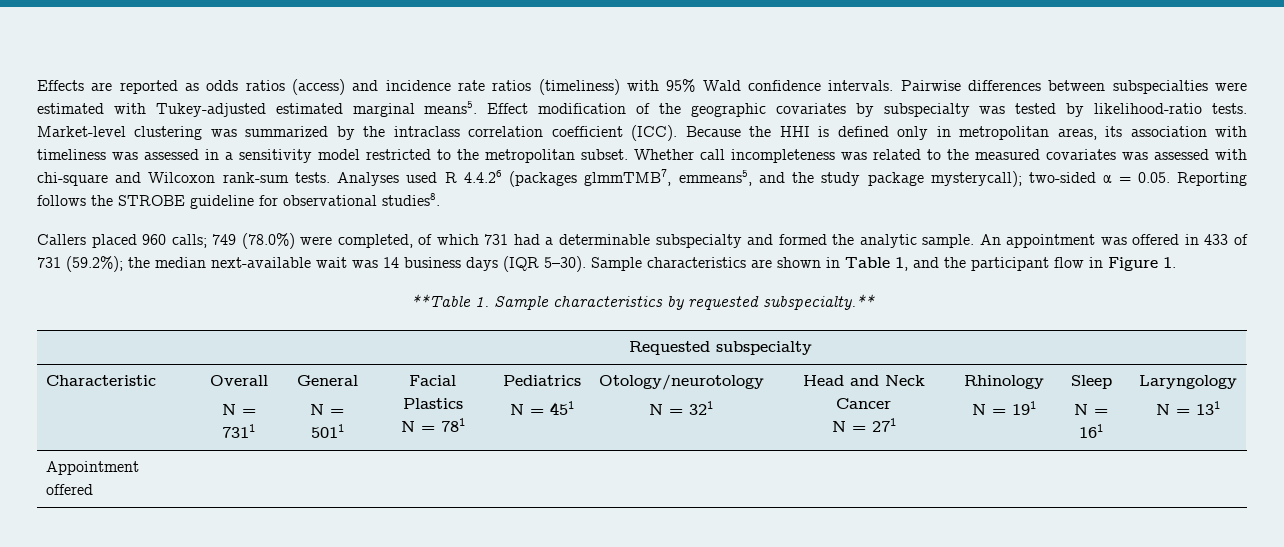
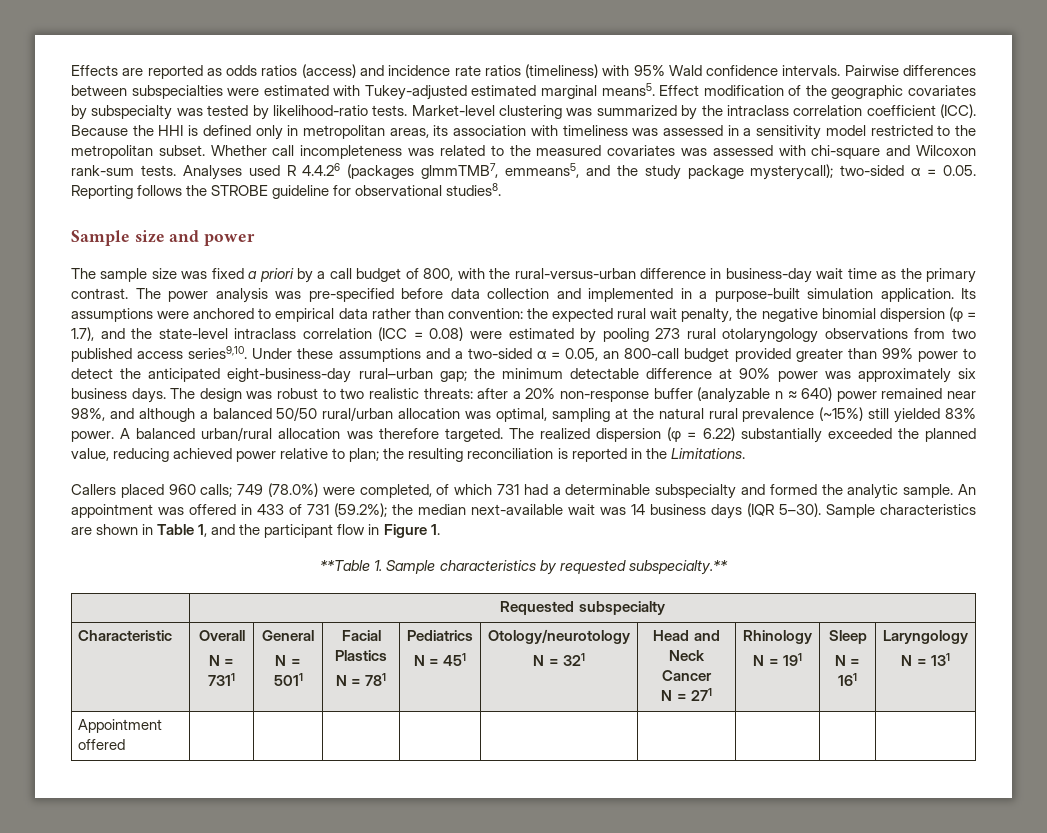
(440, 199) none -> [71,230,256,246] [71,268,976,283] [71,288,976,303] [71,307,977,323] [71,327,976,343] [71,346,977,362] [71,368,976,383] [71,387,976,403] [71,407,977,423] [71,427,977,443] [71,448,745,462] // Sample size and power // The sample size was fixed a priori by a call budget of 800, with the rural-versus-urban difference in business-day wait time as the primary contrast. The power analysis was pre-specified before data collection and implemented in a purpose-built simulation application. Its assumptions were anchored to empirical data rather than convention: the expected rural wait penalty, the negative binomial dispersion (φ = 1.7), and the state-level intraclass correlation (ICC = 0.08) were estimated by pooling 273 rural otolaryngology observations from two published access series9,10. Under these assumptions and a two-sided α = 0.05, an 800-call budget provided greater than 99% power to detect the anticipated eight-business-day rural–urban gap; the minimum detectable difference at 90% power was approximately six business days. The design was robust to two realistic threats: after a 20% non-response buffer (analyzable n ≈ 640) power remained near 98%, and although a balanced 50/50 rural/urban allocation was optimal, sampling at the natural rural prevalence (~15%) still yielded 83% power. A balanced urban/rural allocation was therefore targeted. The realized dispersion (φ = 6.22) substantially exceeded the planned value, reducing achieved power relative to plan; the resulting reconciliation is reported in the Limitations.

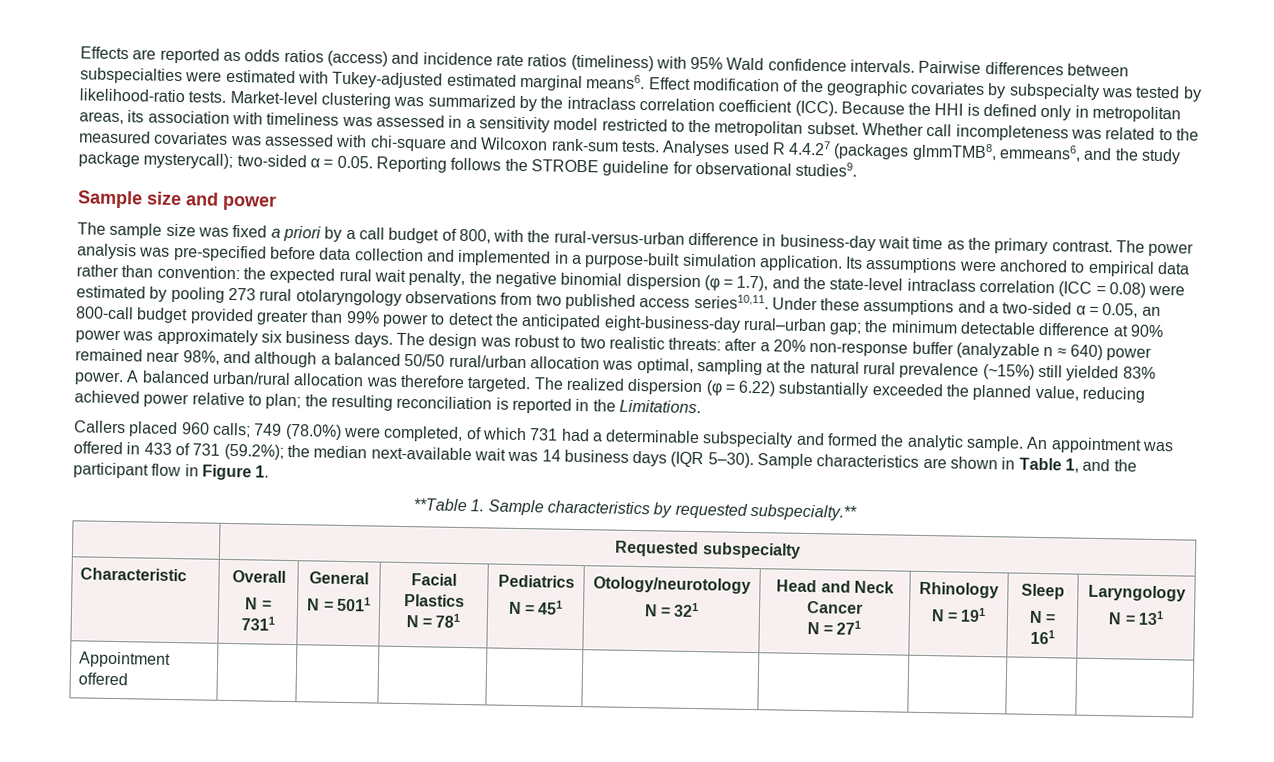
[601,83,655,96] means5. -> [586,74,646,90] means6.
[302,163,580,179] 4.4.26 (packages glmmTMB7, emmeans5, -> [788,140,1082,162] 4.4.27 (packages glmmTMB8, emmeans6,
[446,183,502,196] studies8. -> [795,161,858,177] studies9.
[188,346,248,359] series9,10. -> [693,293,769,310] series10,11.

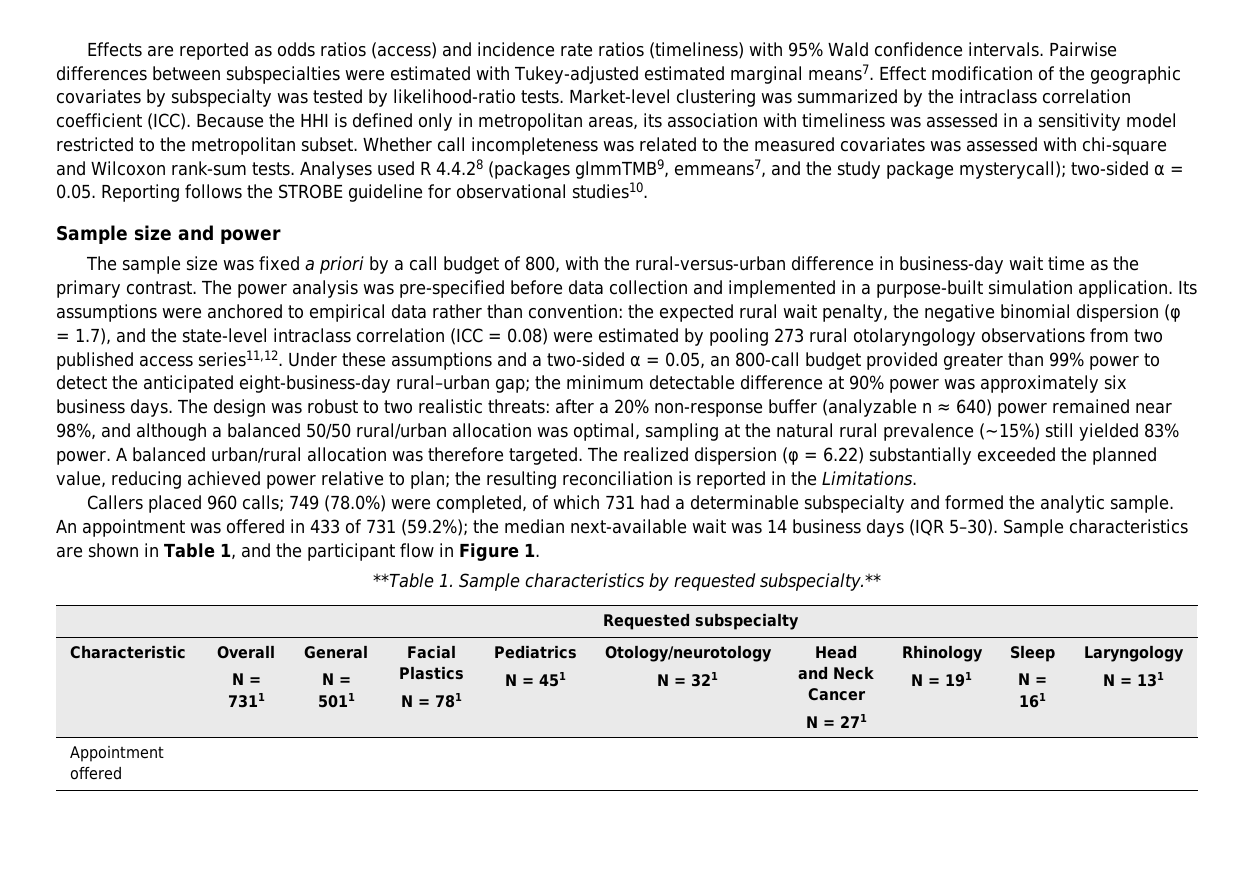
[586,74,646,90] means6. -> [807,64,874,81] means7.
[788,140,1082,162] 4.4.27 (packages glmmTMB8, emmeans6, -> [436,159,766,179] 4.4.28 (packages glmmTMB9, emmeans7,
[795,161,858,177] studies9. -> [571,182,648,199] studies10.
[693,293,769,310] series10,11. -> [198,350,283,367] series11,12.

